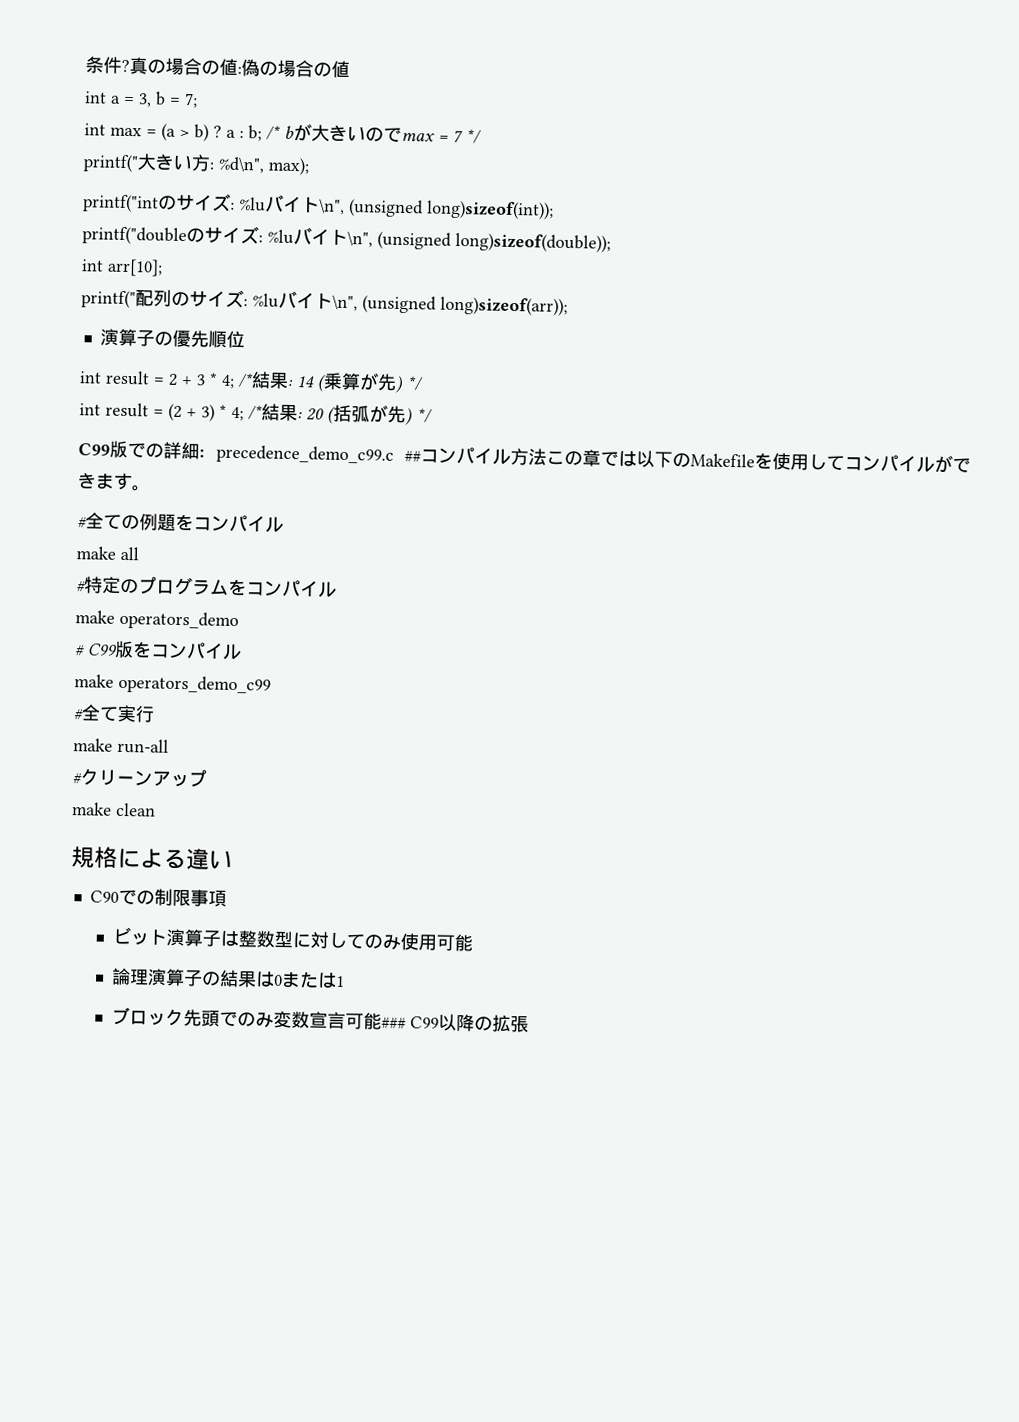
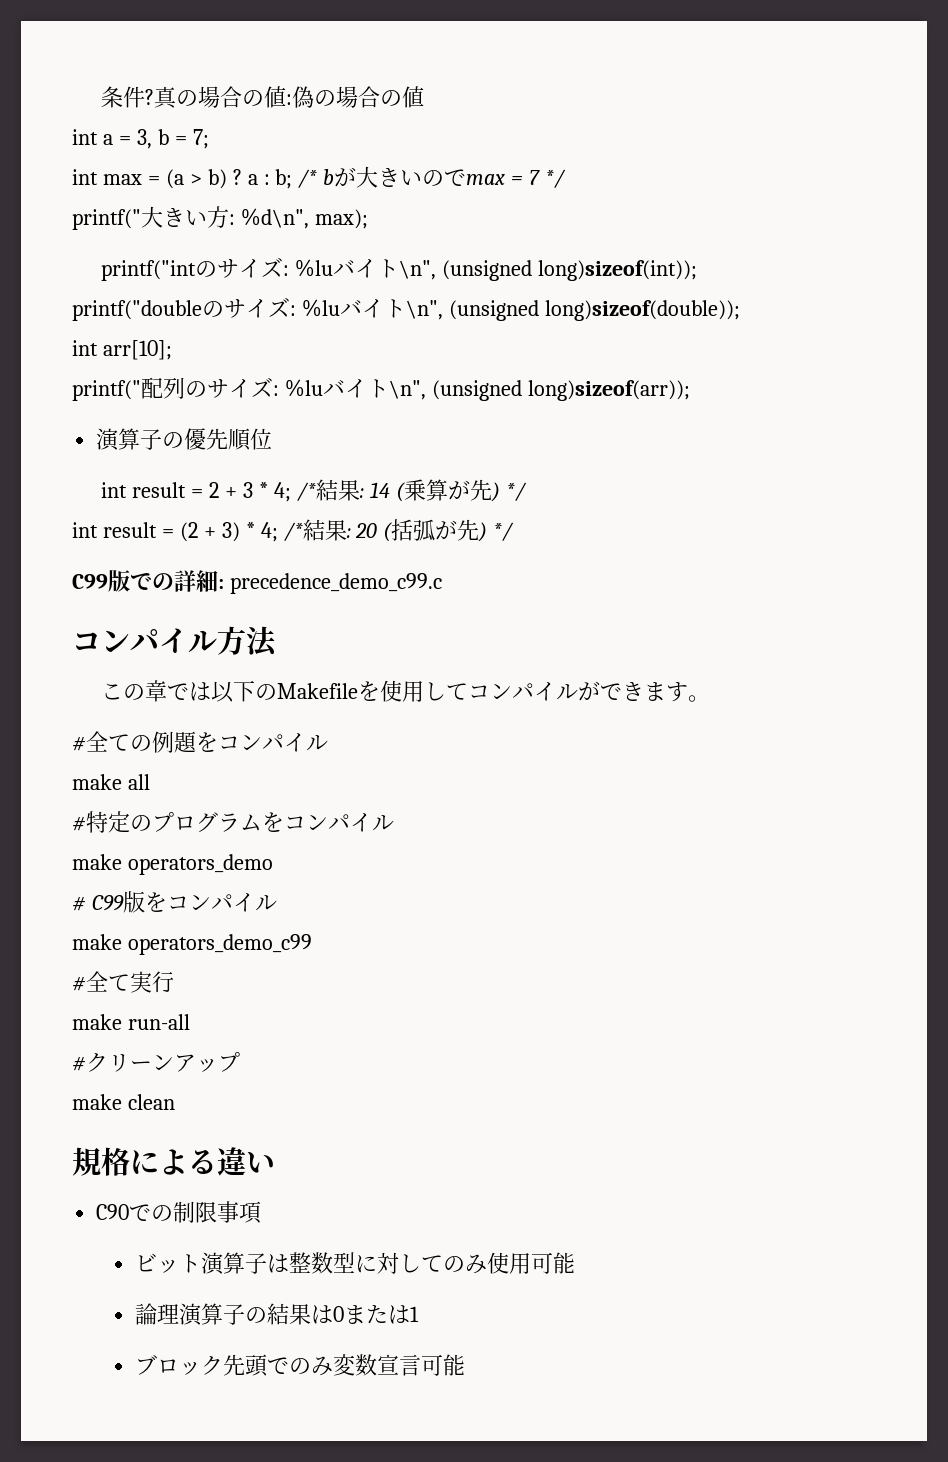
[404,450,421,463] ## -> (442, 583) //
(547, 457) none -> (278, 641) //
[381,1013,530,1033] ### C99以降の拡張 -> (466, 1365) none

